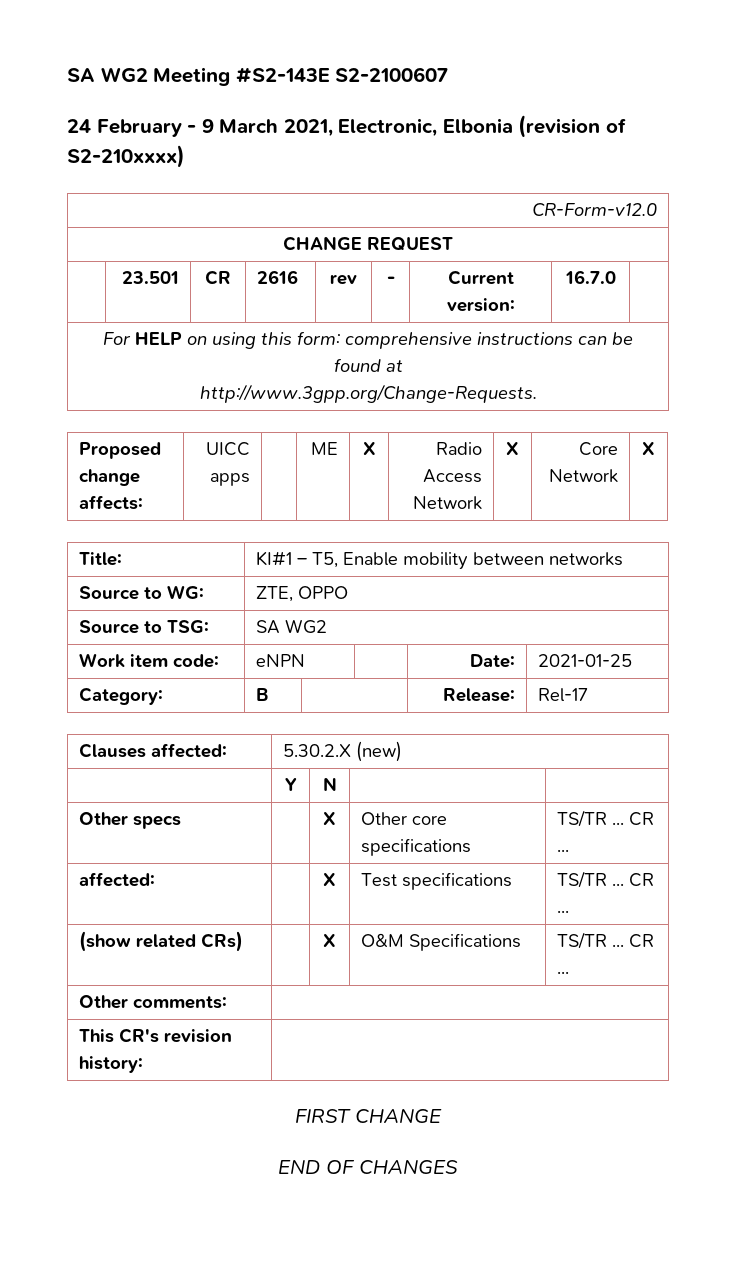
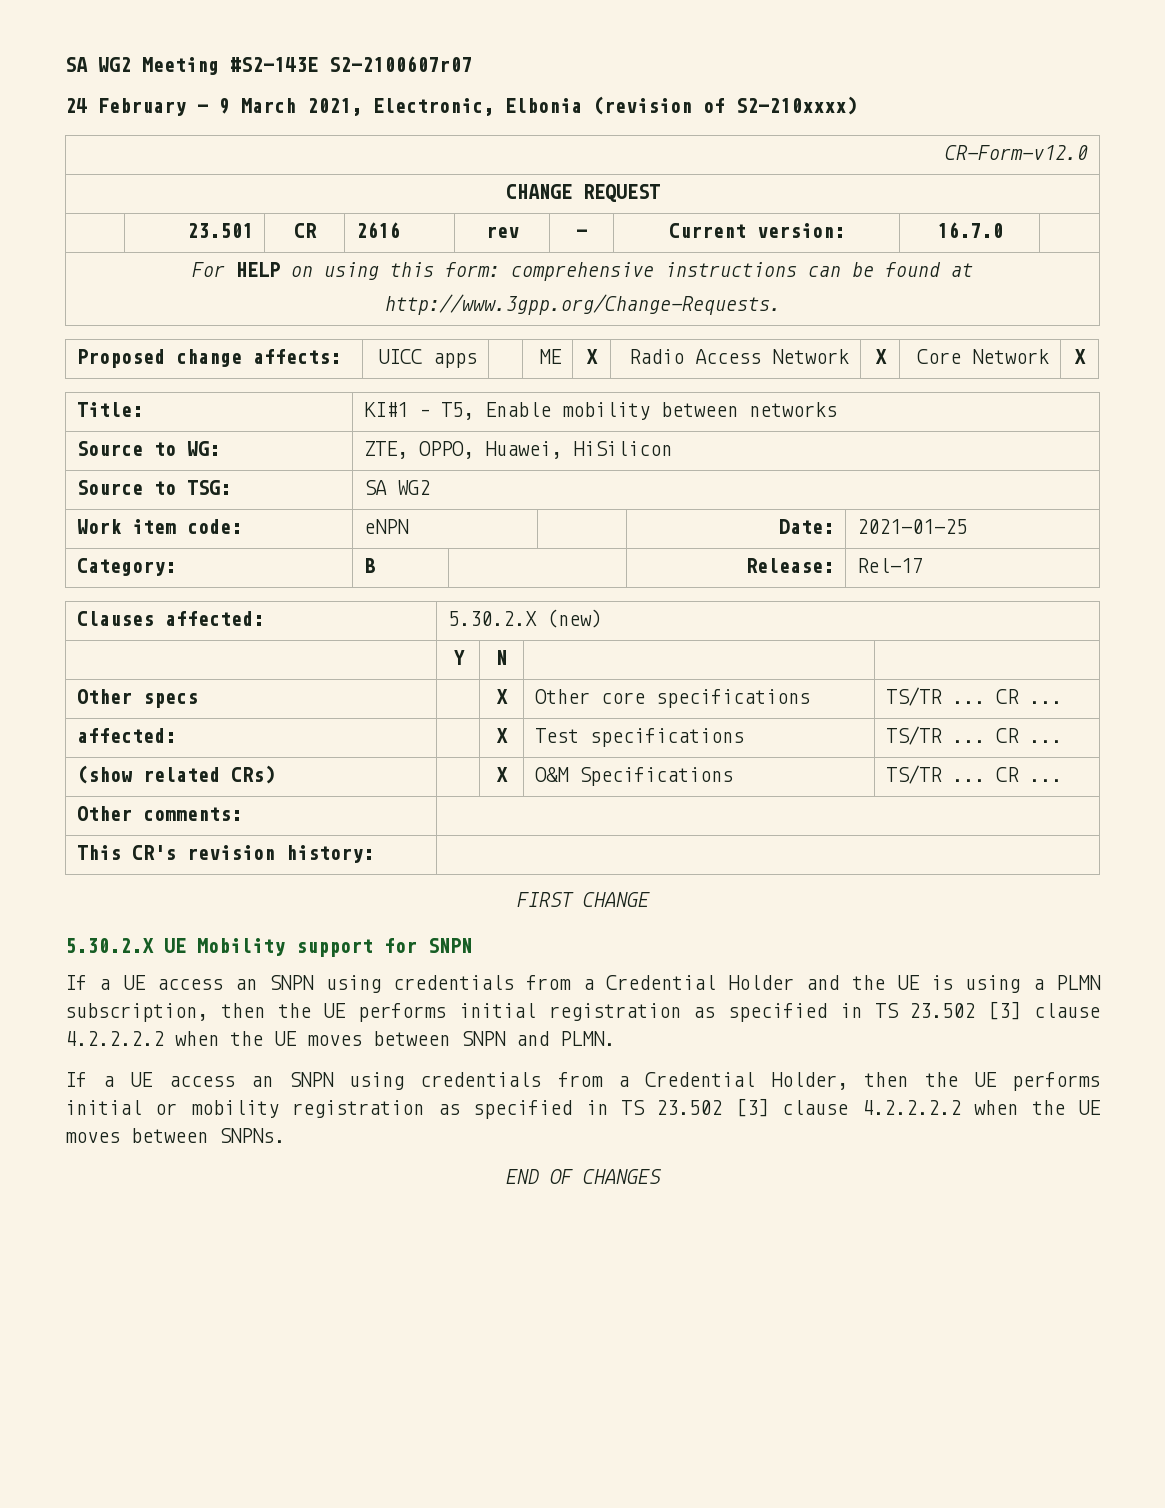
[335,67,449,82] S2-2100607 -> [329,56,472,72] S2-2100607r07
[298,586,349,599] OPPO -> [418,441,672,459] OPPO, Huawei, HiSilicon
(442, 1116) none -> [65,938,472,957] [65,975,1102,993] [65,1001,1100,1022] [65,1031,615,1046] [65,1072,1101,1091] [65,1098,1100,1119] [65,1128,285,1143] // 5.30.2.X UE Mobility support for SNPN // If a UE access an SNPN using credentials from a Credential Holder and the UE is using a PLMN subscription, then the UE performs initial registration as specified in TS 23.502 [3] clause 4.2.2.2.2 when the UE moves between SNPN and PLMN. // If a UE access an SNPN using credentials from a Credential Holder, then the UE performs initial or mobility registration as specified in TS 23.502 [3] clause 4.2.2.2.2 when the UE moves between SNPNs.

